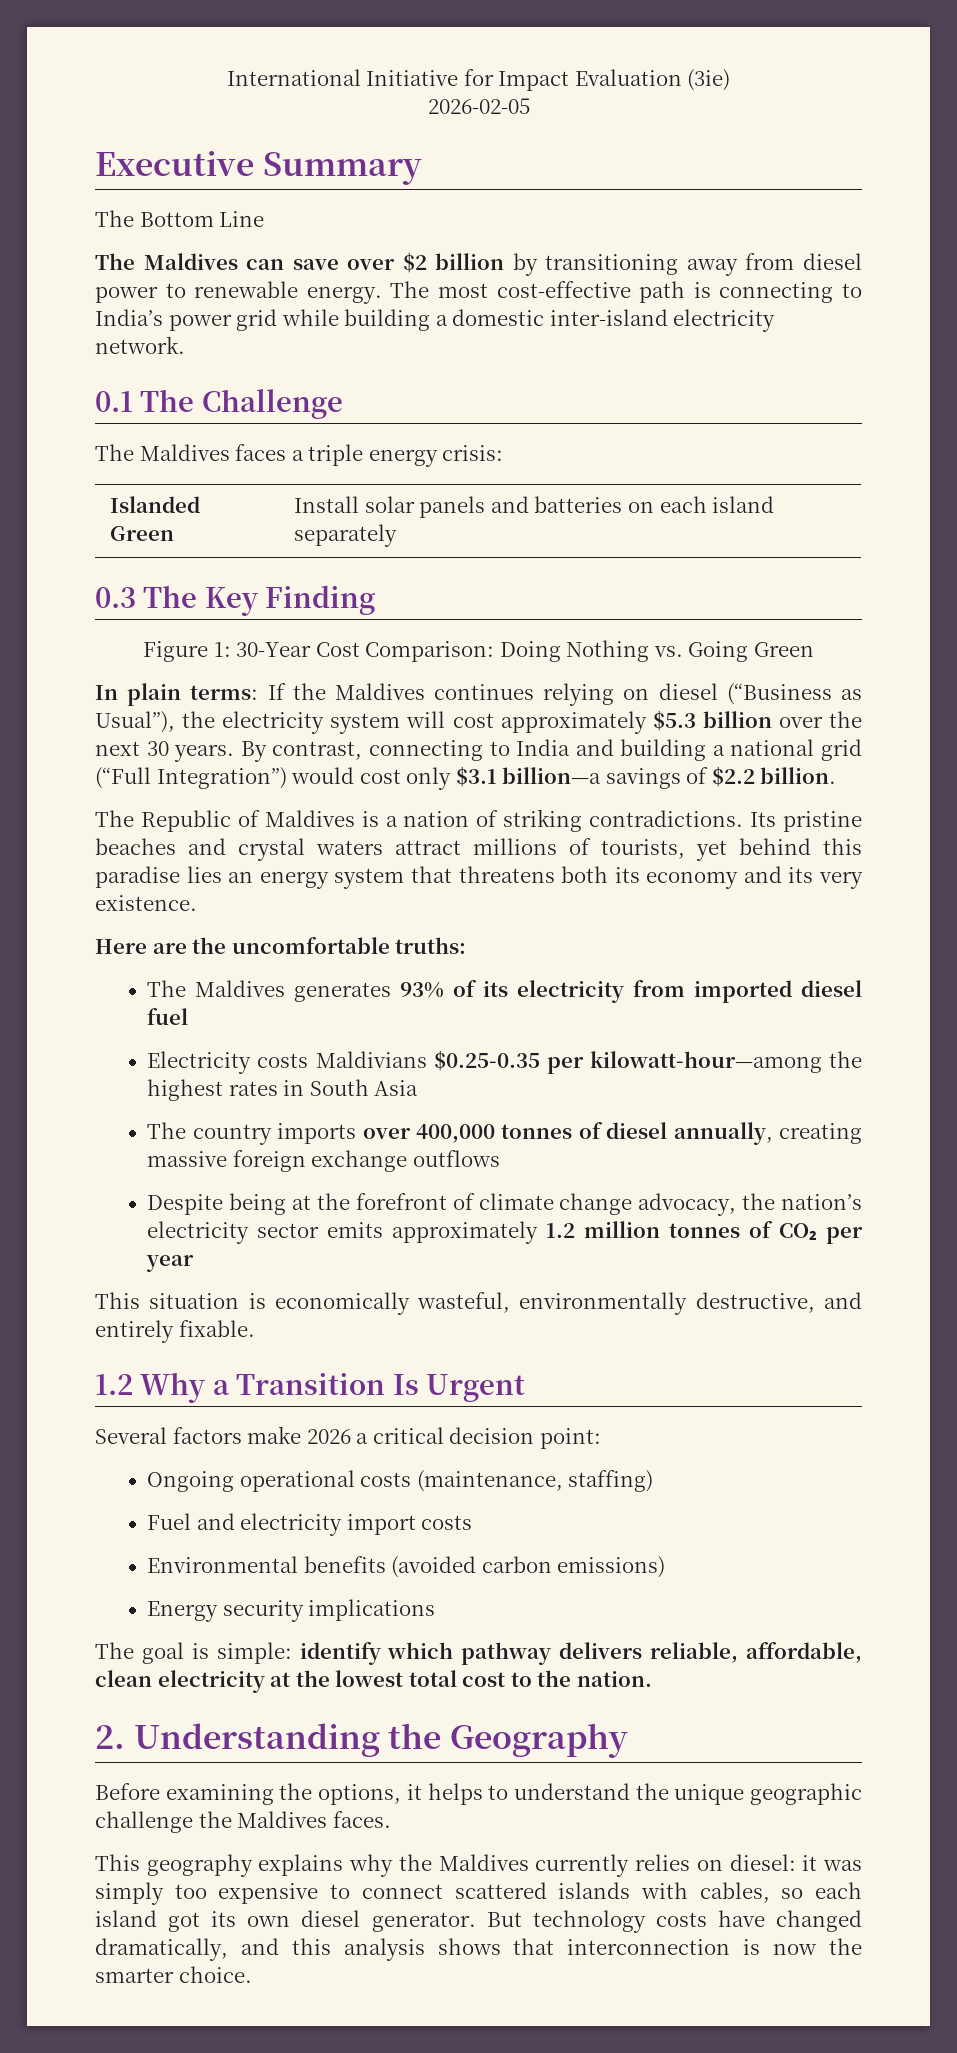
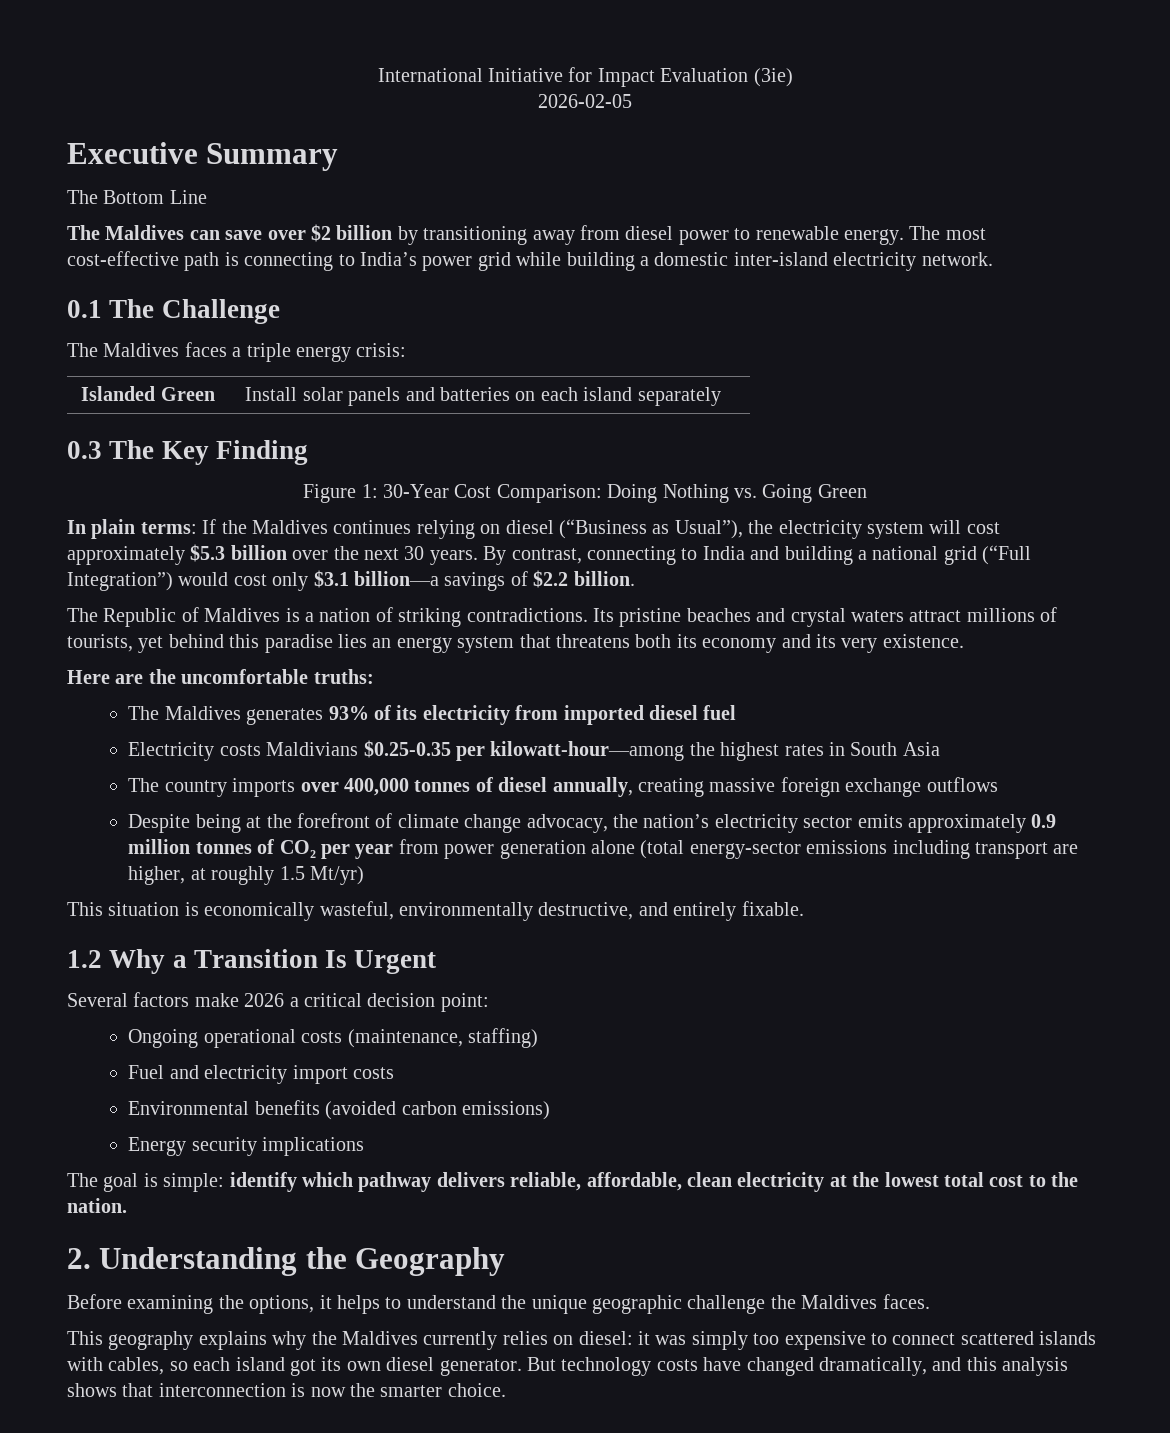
[546,1223,576,1238] 1.2 -> [1031,814,1057,828] 0.9
(195, 1263) none -> [398,839,1079,859] [128,866,364,885] from power generation alone (total energy-sector emissions including transport are higher, at roughly 1.5 Mt/yr)

